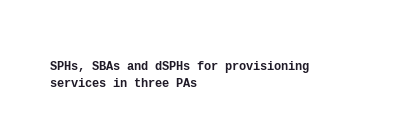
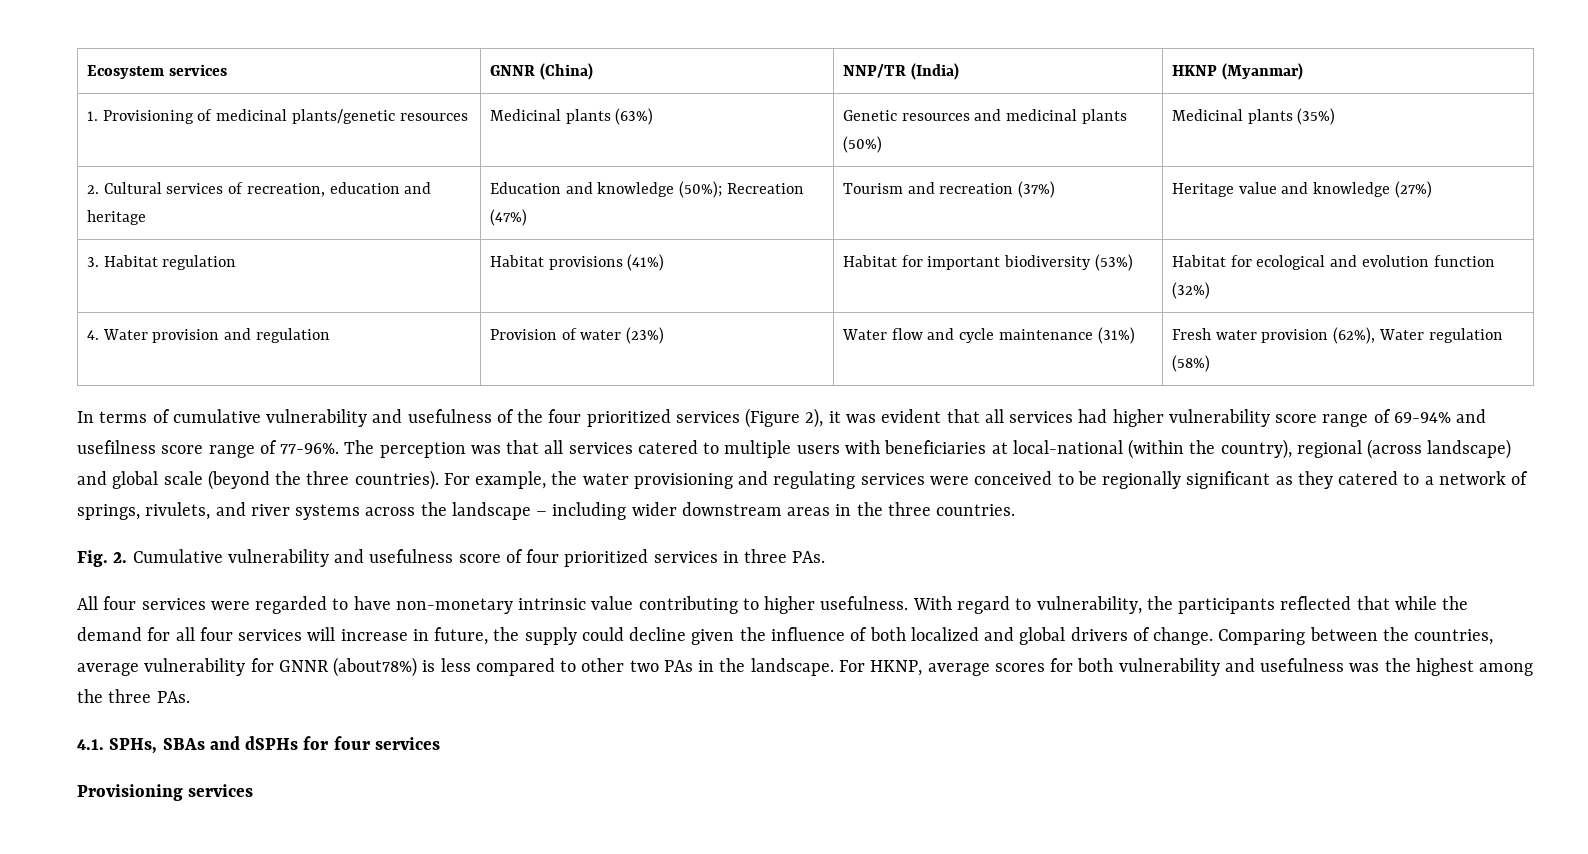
(50, 66) none -> [86,64,227,79] [489,63,593,80] [842,63,959,80] [1171,63,1303,80] [86,109,468,124] [489,108,654,125] [842,109,1127,124] [842,136,882,153] [1171,108,1336,125] [86,182,432,197] [86,210,146,225] [489,181,804,198] [489,209,527,226] [842,181,1056,198] [1171,181,1432,198] [86,255,237,270] [489,254,665,271] [842,254,1133,271] [1171,255,1495,270] [1171,282,1210,299] [86,328,330,343] [489,327,665,344] [841,327,1135,344] [1171,327,1503,344] [1171,355,1210,372] [77,408,1487,428] [77,439,1512,459] [77,470,1529,490] [77,502,1016,520] [77,549,826,567] [77,596,1469,614] [77,627,1494,645] [77,657,1534,677] [77,689,190,703] [77,739,104,750] Ecosystem services | GNNR (China) | NNP/TR (India) | HKNP (Myanmar) // 1. Provisioning of medicinal plants/genetic resources | Medicinal plants (63%) | Genetic resources and medicinal plants (50%) | Medicinal plants (35%) // 2. Cultural services of recreation, education and heritage | Education and knowledge (50%); Recreation (47%) | Tourism and recreation (37%) | Heritage value and knowledge (27%) // 3. Habitat regulation | Habitat provisions (41%) | Habitat for important biodiversity (53%) | Habitat for ecological and evolution function (32%) // 4. Water provision and regulation | Provision of water (23%) | Water flow and cycle maintenance (31%) | Fresh water provision (62%), Water regulation (58%) // In terms of cumulative vulnerability and usefulness of the four prioritized services (Figure 2), it was evident that all services had higher vulnerability score range of 69-94% and usefilness score range of 77-96%. The perception was that all services catered to multiple users with beneficiaries at local-national (within the country), regional (across landscape) and global scale (beyond the three countries). For example, the water provisioning and regulating services were conceived to be regionally significant as they catered to a network of springs, rivulets, and river systems across the landscape – including wider downstream areas in the three countries. // Fig. 2. Cumulative vulnerability and usefulness score of four prioritized services in three PAs. // All four services were regarded to have non-monetary intrinsic value contributing to higher usefulness. With regard to vulnerability, the participants reflected that while the demand for all four services will increase in future, the supply could decline given the influence of both localized and global drivers of change. Comparing between the countries, average vulnerability for GNNR (about78%) is less compared to other two PAs in the landscape. For HKNP, average scores for both vulnerability and usefulness was the highest among the three PAs. // 4.1.
[225,61,309,73] [50,78,197,87] provisioning services in three PAs -> [333,736,440,750] [77,784,254,801] four services // Provisioning services

